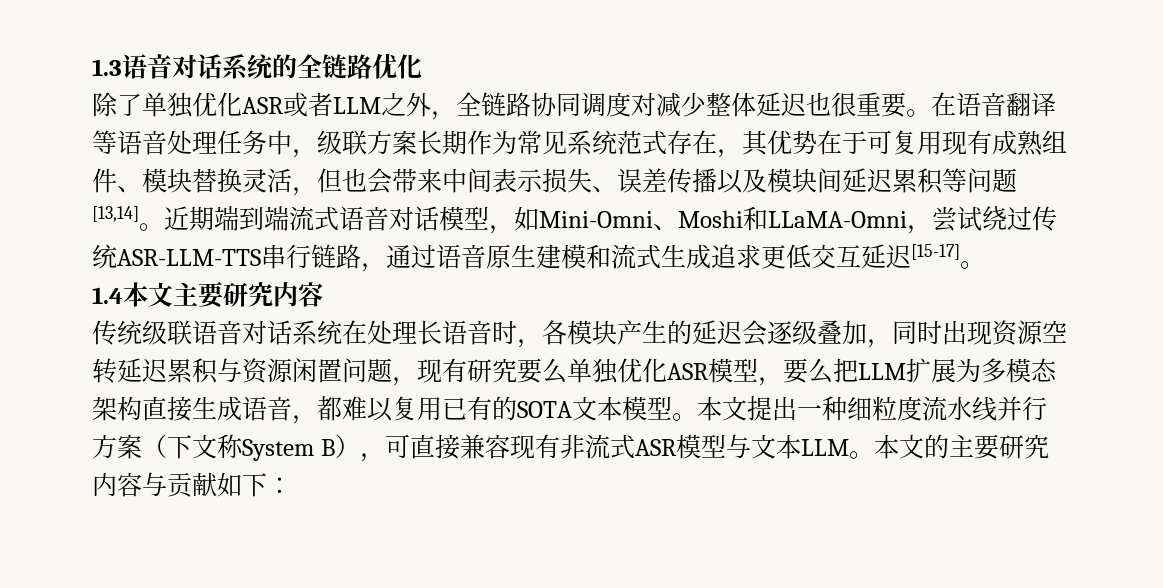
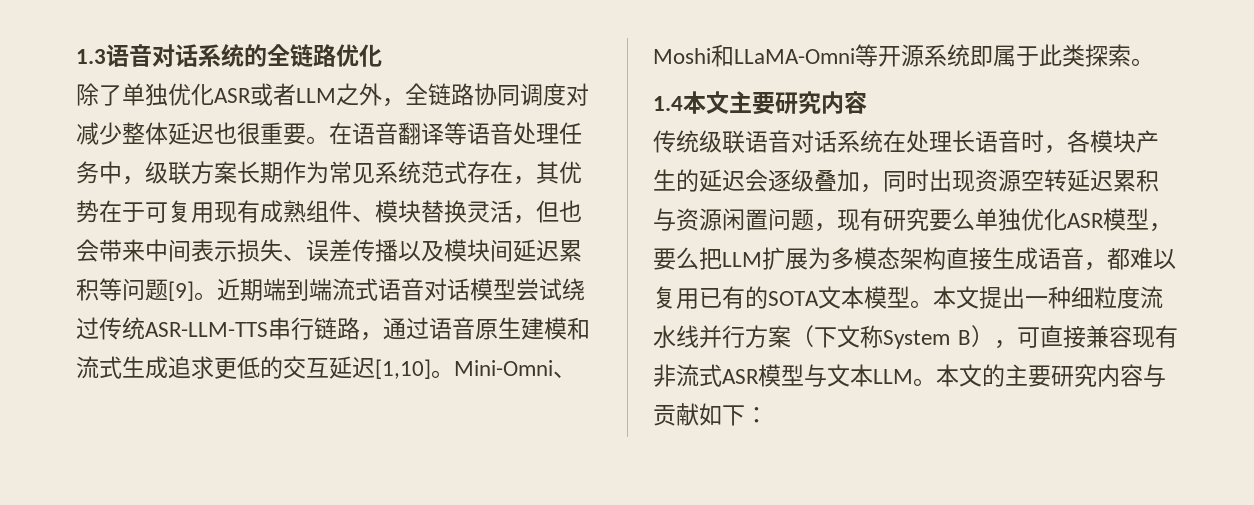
[92,206,139,222] [13,14] -> [168,281,194,301] [9]
[489,206,932,234] ，如Mini-Omni、Moshi和LLaMA-Omni， -> (516, 289) none
(811, 256) none -> [260,356,283,379] 的
[911,244,960,260] [15-17] -> [375,359,576,379] [653,44,1131,67] [1,10]。Mini-Omni、Moshi和LLaMA-Omni等开源系统即属于此类探索

